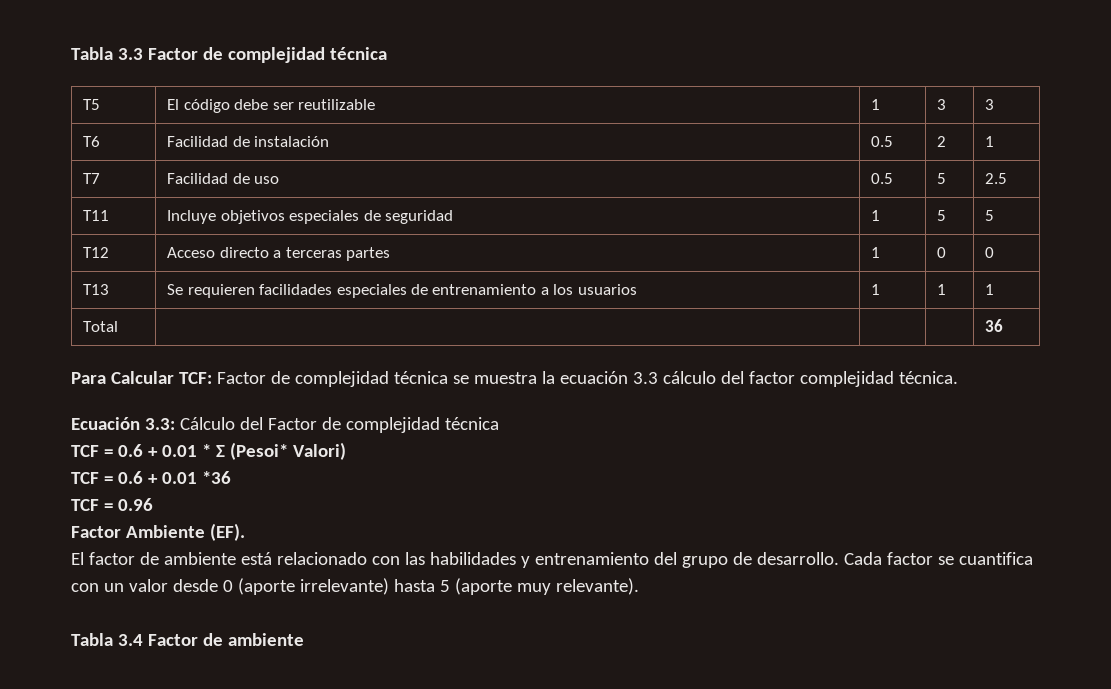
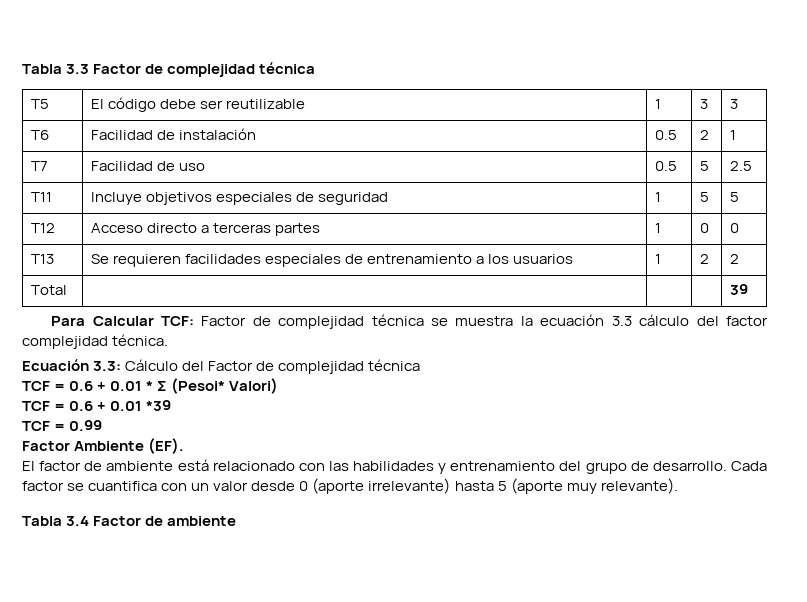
[937,284,947,295] [985,284,995,295] 1 | 1 -> [699,254,709,264] [729,254,739,264] 2 | 2
[985,319,1004,332] 36 -> [729,284,748,295] 39
[201,471,231,484] [71,498,153,511] *36 // TCF = 0.96 -> [146,400,172,411] [22,420,103,431] *39 // TCF = 0.99

